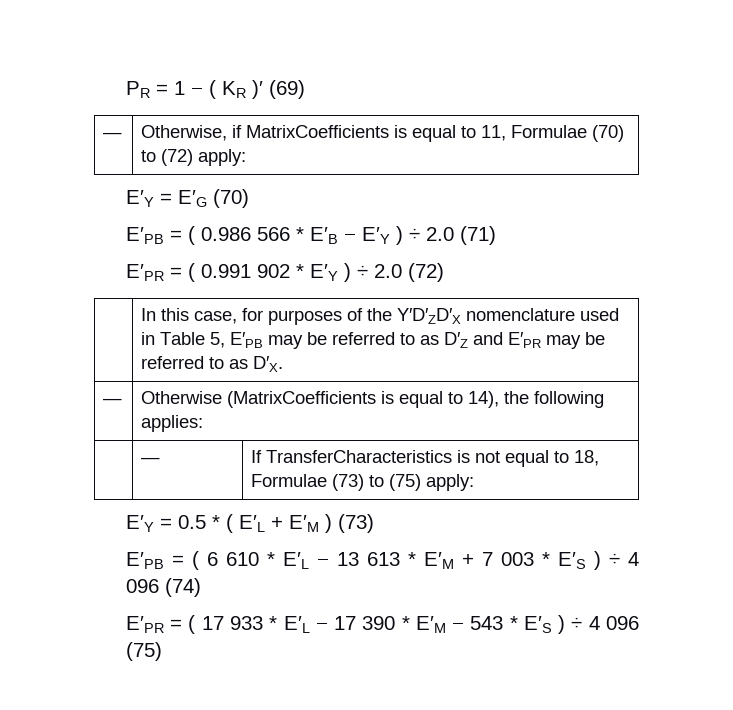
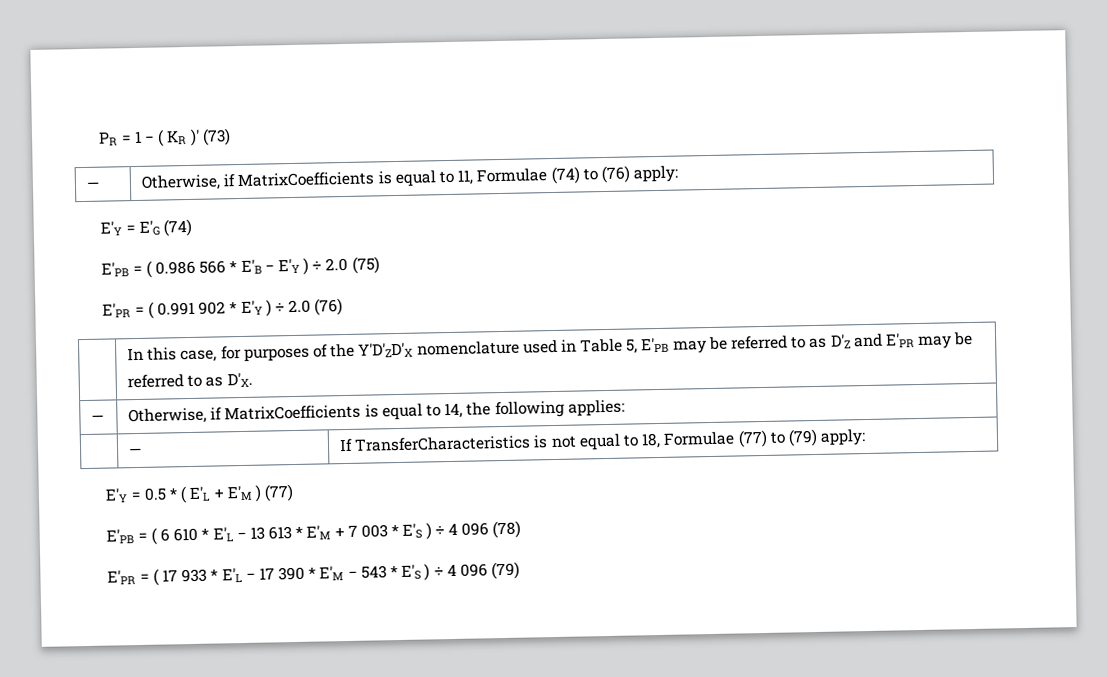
[268,80,305,99] (69) -> [201,128,231,146] (73)
[592,125,625,142] [141,149,194,166] (70) to (72) -> [550,165,631,185] (74) to (76)
[212,189,249,208] (70) -> [162,218,192,237] (74)
[459,226,496,245] (71) -> [351,256,380,274] (75)
[407,263,444,282] (72) -> [314,298,344,316] (76)
[141,391,500,408] Otherwise (MatrixCoefficients is equal to 14), -> [128,402,464,425] Otherwise, if MatrixCoefficients is equal to 14,
[332,474,422,491] (73) to (75) -> [737,428,818,448] (77) to (79)
[337,514,374,533] (73) -> [264,484,295,502] (77)
[164,578,201,597] (74) -> [492,520,522,539] (78)
[125,642,162,661] (75) -> [491,561,521,580] (79)

